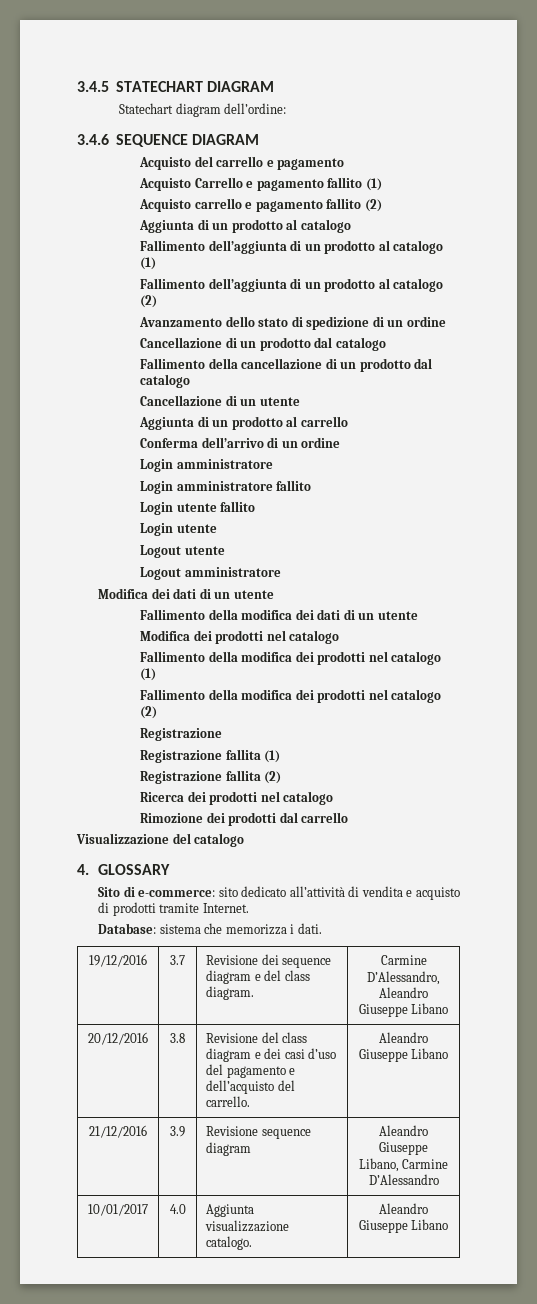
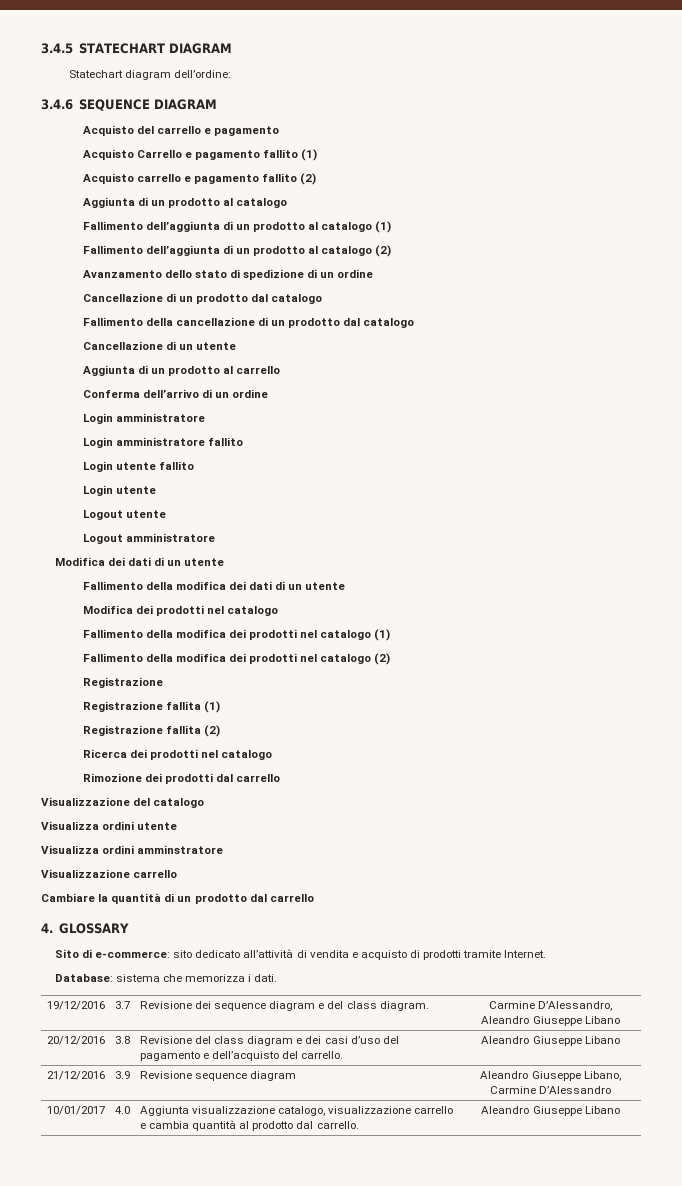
(245, 840) none -> [41,821,178,830] [41,845,224,854] [41,869,178,878] [41,893,314,904] // Visualizza ordini utente // Visualizza ordini amminstratore // Visualizzazione carrello // Cambiare la quantità di un prodotto dal carrello
[206,1236,253,1250] catalogo. -> [278,1106,454,1116] [139,1120,359,1131] catalogo, visualizzazione carrello e cambia quantità al prodotto dal carrello.

